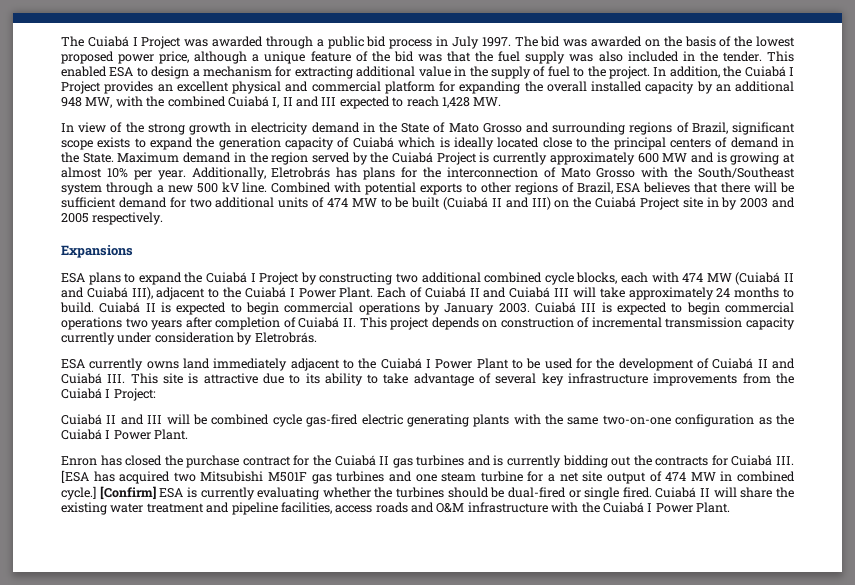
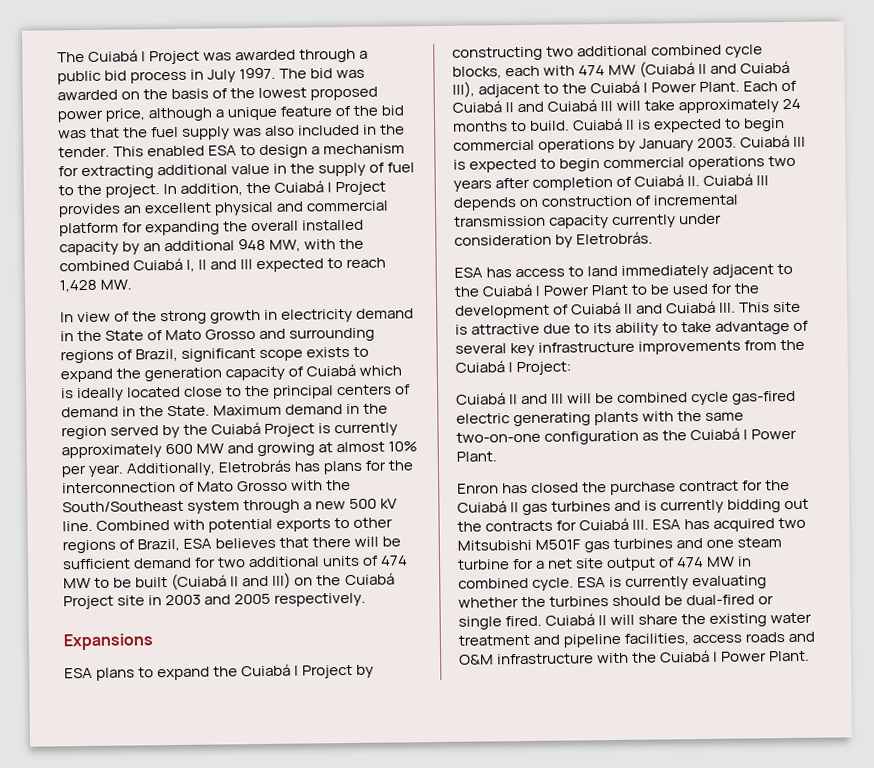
[716,152,727,163] is -> (255, 448) none
[721,197,738,210] by -> (163, 600) none
[359,317,430,330] This project -> [703,173,770,186] Cuiabá III
[89,358,179,371] currently owns -> [486,266,585,278] has access to
[61,470,89,483] [ESA -> [652,519,682,530] ESA
[61,486,156,500] cycle.] [Confirm] -> [532,577,575,591] cycle.

